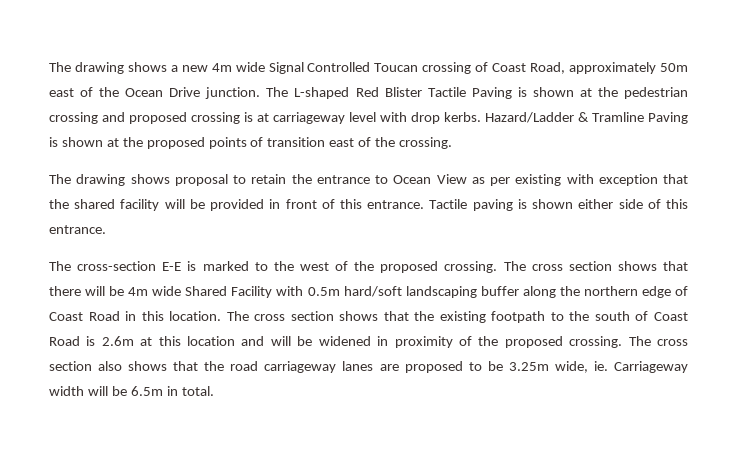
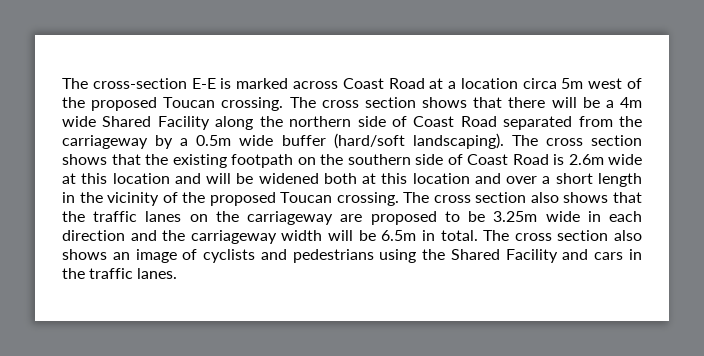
[49,62,688,74] [49,87,688,99] [49,112,688,124] [49,137,453,149] [49,174,688,186] [49,199,688,211] [49,225,106,234] [49,261,294,271] The drawing shows a new 4m wide Signal Controlled Toucan crossing of Coast Road, approximately 50m east of the Ocean Drive junction. The L-shaped Red Blister Tactile Paving is shown at the pedestrian crossing and proposed crossing is at carriageway level with drop kerbs. Hazard/Ladder & Tramline Paving is shown at the proposed points of transition east of the crossing. // The drawing shows proposal to retain the entrance to Ocean View as per existing with exception that the shared facility will be provided in front of this entrance. Tactile paving is shown either side of this entrance. // The cross-section E-E is marked to the -> [62,78,584,89] The cross-section E-E is marked across Coast Road at a location circa 5m
(439, 267) none -> [163,97,216,108] Toucan
(125, 291) none -> [605,100,614,108] a
[276,286,519,298] with 0.5m hard/soft landscaping buffer -> (210, 123) none
[641,286,688,298] [49,311,222,321] edge of Coast Road in this location. -> [357,116,642,130] [62,133,504,149] side of Coast Road separated from the carriageway by a 0.5m wide buffer (hard/soft landscaping).
[550,311,630,321] to the south -> [297,154,443,165] on the southern side
(134, 341) none -> [608,154,642,165] wide
[377,336,563,348] in proximity of the proposed -> [323,173,642,187] [62,192,333,206] both at this location and over a short length in the vicinity of the proposed Toucan
[230,361,374,373] road carriageway lanes -> [93,211,334,225] traffic lanes on the carriageway
[554,361,688,373] wide, ie. Carriageway -> [545,211,642,222] [62,230,277,244] wide in each direction and the carriageway
(214, 391) none -> [483,230,643,241] [62,249,642,263] [62,268,178,279] The cross section also shows an image of cyclists and pedestrians using the Shared Facility and cars in the traffic lanes.

